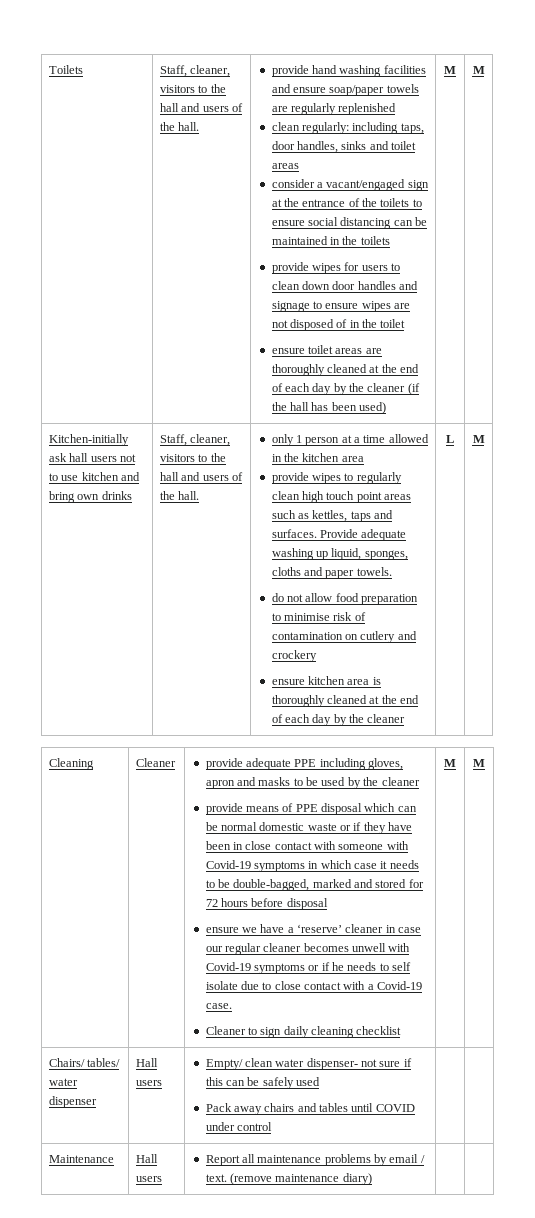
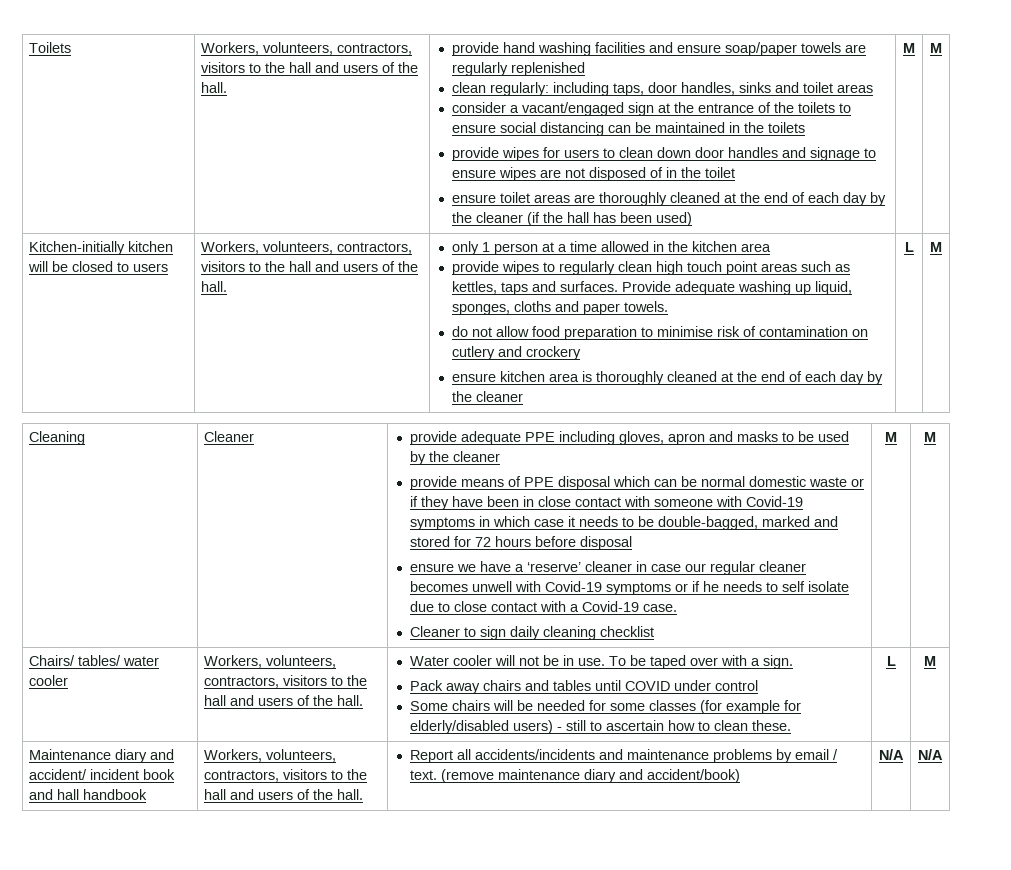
[159,65,231,77] Staff, cleaner, -> [200,42,412,55] Workers, volunteers, contractors,
[48,453,136,462] [48,472,140,481] [48,491,132,503] [159,434,231,446] ask hall users not to use kitchen and bring own drinks | Staff, cleaner, -> [127,241,173,252] [27,261,168,272] [200,241,412,254] kitchen will be closed to users | Workers, volunteers, contractors,
[48,1096,97,1108] [135,1058,158,1067] [135,1080,162,1086] [205,1058,412,1070] [205,1077,321,1089] dispenser | Hall users | Empty/ clean water dispenser- not sure if this can be safely used -> [28,675,68,686] [203,655,336,668] [203,675,367,688] [203,695,363,706] [409,655,793,669] cooler | Workers, volunteers, contractors, visitors to the hall and users of the hall. | Water cooler will not be in use. To be taped over with a sign.
[48,1155,114,1163] [135,1154,158,1163] [135,1176,162,1182] | | // Maintenance | Hall users -> [409,700,801,714] [409,720,791,734] [886,656,896,666] [924,656,936,666] [28,749,174,763] [28,769,175,780] [28,789,147,800] [203,749,336,762] [203,769,367,782] [203,789,363,800] // Some chairs will be needed for some classes (for example for elderly/disabled users) - still to ascertain how to clean these. | L | M // Maintenance diary and accident/ incident book and hall handbook | Workers, volunteers, contractors, visitors to the hall and users of the hall.
(255, 1158) none -> [474,749,623,760] accidents/incidents and
[342,1173,372,1185] diary) | | -> [583,769,740,783] [879,749,904,760] [918,749,943,760] diary and accident/book) | N/A | N/A

